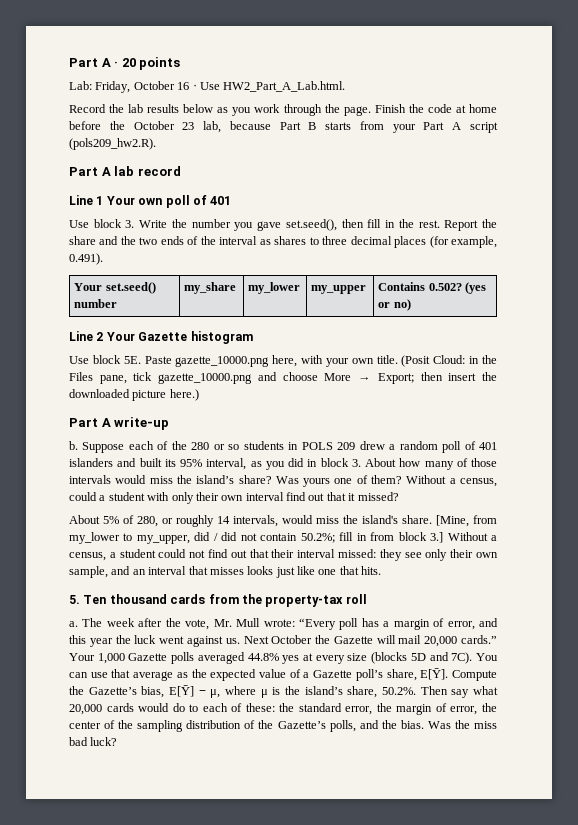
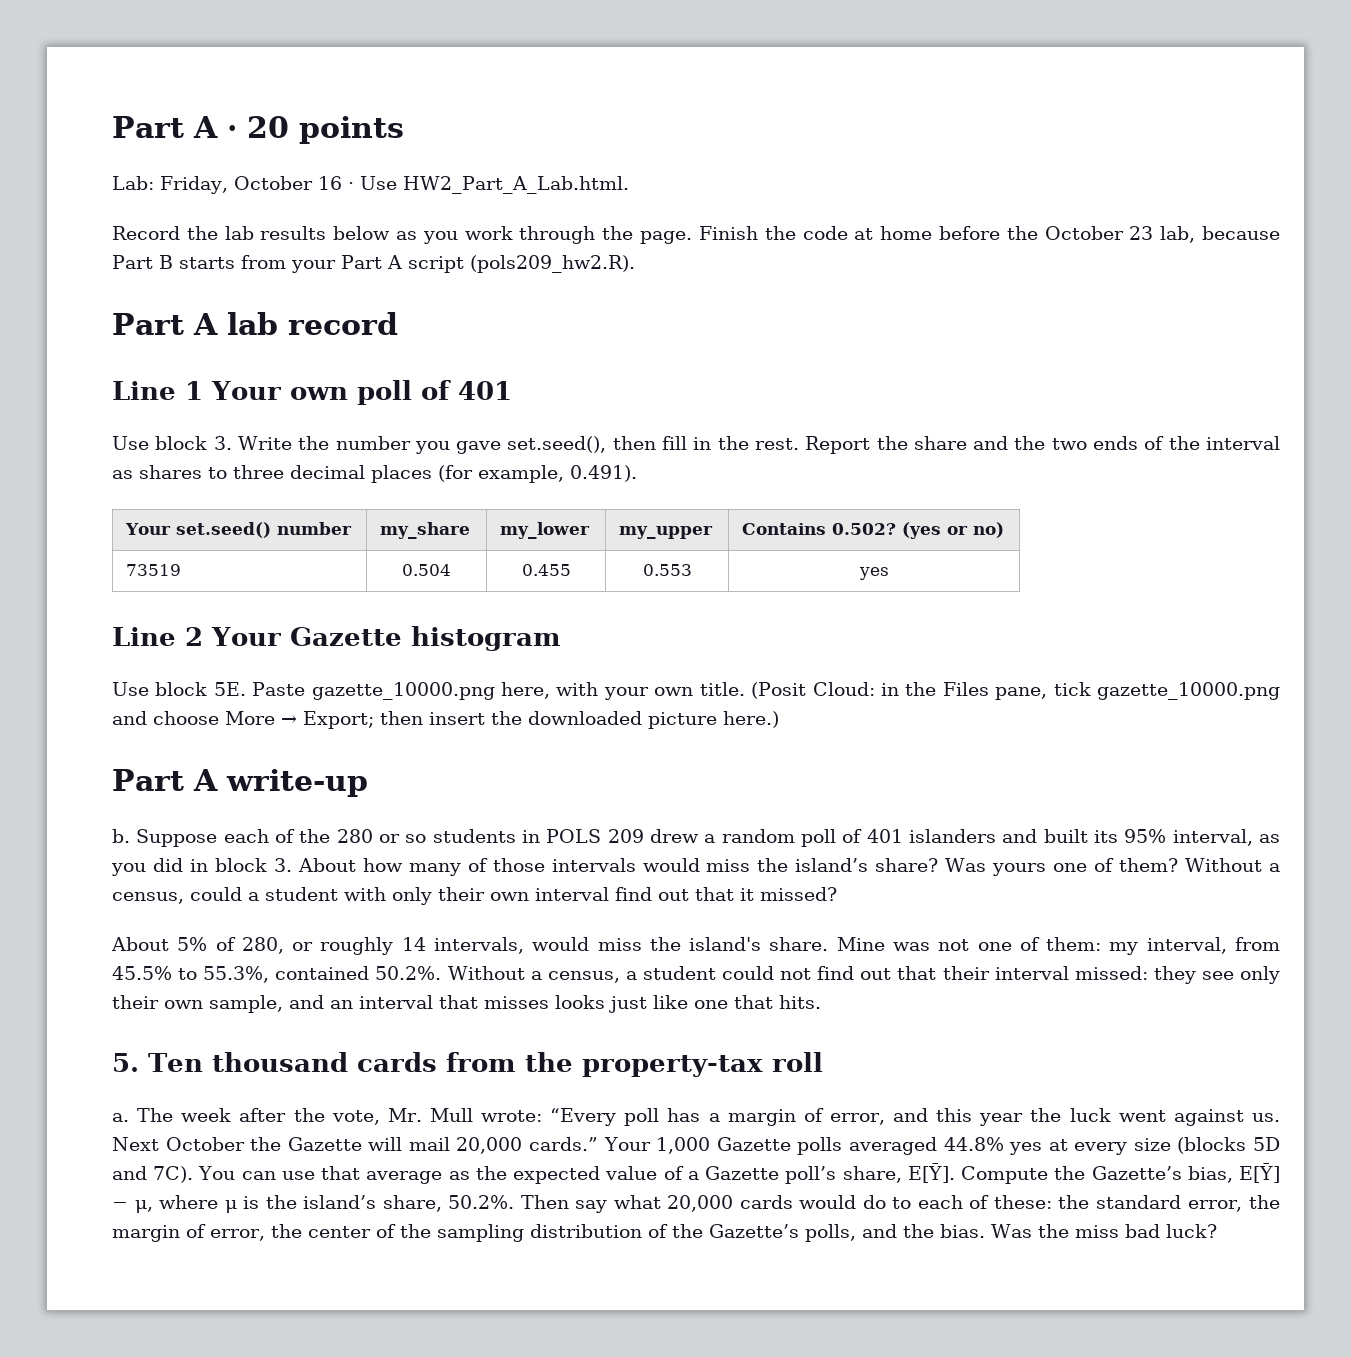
(411, 305) none -> [126,564,182,576] [402,564,451,576] [521,564,571,576] [642,564,692,576] [858,567,889,580] // 73519 | 0.504 | 0.455 | 0.553 | yes
[436,515,497,527] [69,532,444,544] [Mine, from my_lower to my_upper, did / did not contain 50.2%; fill in from block 3.] -> [836,937,1281,955] [112,966,442,983] Mine was not one of them: my interval, from 45.5% to 55.3%, contained 50.2%.

